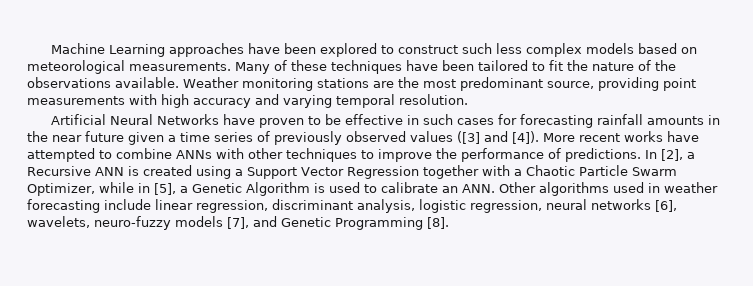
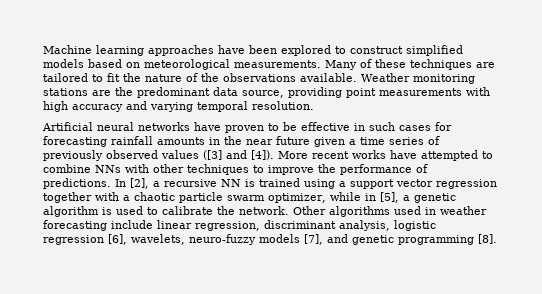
[109,44,166,57] Learning -> [96,45,144,56] learning
[462,43,583,57] such less complex -> [406,45,463,56] simplified
[406,60,474,71] have been -> [476,62,495,68] are
[423,77,543,91] most predominant -> [137,87,238,98] predominant data
[110,114,220,125] Neural Networks -> [97,122,190,131] neural networks
[176,150,212,159] ANNs -> [95,165,121,173] NNs
[27,165,677,179] [27,183,95,196] Recursive ANN is created using a Support Vector Regression together with a Chaotic Particle Swarm Optimizer, -> [164,178,497,189] [43,192,326,203] recursive NN is trained using a support vector regression together with a chaotic particle swarm optimizer,
[192,182,310,196] Genetic Algorithm -> [413,193,456,203] [43,206,99,217] genetic algorithm
[442,184,495,193] an ANN. -> [217,206,289,215] the network.
[470,199,651,213] regression, neural networks -> [43,235,104,245] regression
[281,217,423,230] Genetic Programming -> [352,235,474,245] genetic programming

